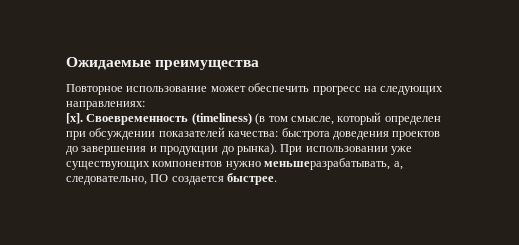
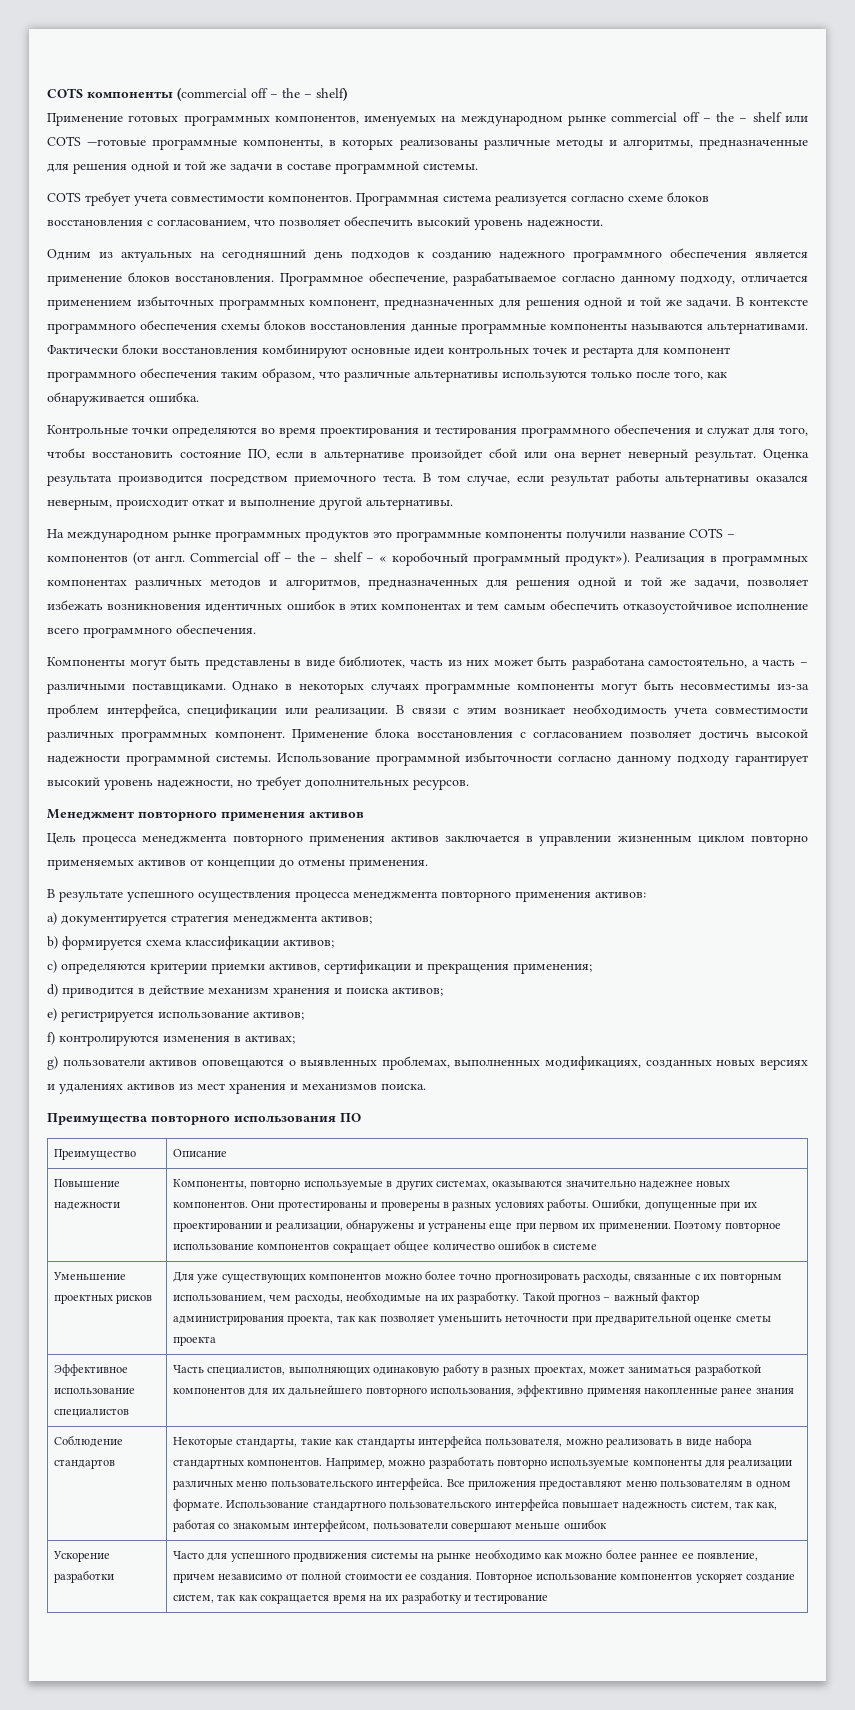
[66,57,260,70] [66,83,444,95] [66,101,145,110] [66,112,441,125] [66,127,441,140] [66,143,412,155] [66,158,403,170] [66,173,278,185] Ожидаемые преимущества // Повторное использование может обеспечить прогресс на следующих направлениях: // [x]. Своевременность (timeliness) (в том смысле, который определен при обсуждении показателей качества: быстрота доведения проектов до завершения и продукции до рынка). При использовании уже существующих компонентов нужно меньшеразрабатывать, а, следовательно, ПО создается быстрее. -> [47,87,347,101] [47,112,809,126] [47,136,808,150] [47,161,478,174] [47,192,709,206] [47,216,603,230] [47,248,808,262] [47,272,808,286] [47,296,808,310] [47,320,808,334] [47,344,730,358] [47,368,727,382] [47,392,199,406] [47,424,808,438] [47,448,809,462] [47,472,808,486] [47,497,453,510] [47,528,735,542] [47,552,808,566] [47,577,809,590] [47,600,808,614] [47,624,256,638] [47,656,808,670] [47,680,810,694] [47,704,808,718] [47,728,808,742] [47,752,809,766] [47,776,469,790] [47,809,364,821] [47,833,808,846] [47,859,428,870] [47,889,646,902] [47,912,372,926] [47,936,334,950] [47,960,592,974] [47,984,443,998] [47,1008,304,1022] [47,1032,295,1046] [47,1056,808,1070] [47,1083,426,1094] [47,1113,361,1125] [54,1149,137,1160] [173,1149,228,1157] [54,1179,121,1188] [54,1201,121,1210] [173,1179,731,1190] [173,1198,757,1211] [173,1219,781,1232] [173,1240,597,1253] [53,1272,127,1281] [54,1294,153,1304] [173,1270,782,1283] [173,1291,700,1304] [173,1313,771,1325] [173,1336,217,1346] [54,1364,129,1376] [54,1388,136,1394] [54,1408,130,1417] [173,1363,761,1376] [173,1385,794,1397] [54,1435,124,1447] [54,1459,116,1469] [173,1435,753,1448] [173,1456,793,1469] [173,1478,791,1490] [173,1499,778,1511] [173,1519,607,1532] [53,1551,111,1562] [54,1570,115,1583] [173,1549,758,1562] [173,1571,796,1583] [173,1591,549,1604] COTS компоненты (commercial off – the – shelf) // Применение готовых программных компонентов, именуемых на международном рынке commercial off – the – shelf или COTS —готовые программные компоненты, в которых реализованы различные методы и алгоритмы, предназначенные для решения одной и той же задачи в составе программной системы. // COTS требует учета совместимости компонентов. Программная система реализуется согласно схеме блоков восстановления с согласованием, что позволяет обеспечить высокий уровень надежности. // Одним из актуальных на сегодняшний день подходов к созданию надежного программного обеспечения является применение блоков восстановления. Программное обеспечение, разрабатываемое согласно данному подходу, отличается применением избыточных программных компонент, предназначенных для решения одной и той же задачи. В контексте программного обеспечения схемы блоков восстановления данные программные компоненты называются альтернативами. Фактически блоки восстановления комбинируют основные идеи контрольных точек и рестарта для компонент программного обеспечения таким образом, что различные альтернативы используются только после того, как обнаруживается ошибка. // Контрольные точки определяются во время проектирования и тестирования программного обеспечения и служат для того, чтобы восстановить состояние ПО, если в альтернативе произойдет сбой или она вернет неверный результат. Оценка результата производится посредством приемочного теста. В том случае, если результат работы альтернативы оказался неверным, происходит откат и выполнение другой альтернативы. // На международном рынке программных продуктов это программные компоненты получили название COTS – компонентов (от англ. Commercial off – the – shelf – « коробочный программный продукт»). Реализация в программных компонентах различных методов и алгоритмов, предназначенных для решения одной и той же задачи, позволяет избежать возникновения идентичных ошибок в этих компонентах и тем самым обеспечить отказоустойчивое исполнение всего программного обеспечения. // Компоненты могут быть представлены в виде библиотек, часть из них может быть разработана самостоятельно, а часть – различными поставщиками. Однако в некоторых случаях программные компоненты могут быть несовместимы из-за проблем интерфейса, спецификации или реализации. В связи с этим возникает необходимость учета совместимости различных программных компонент. Применение блока восстановления с согласованием позволяет достичь высокой надежности программной системы. Использование программной избыточности согласно данному подходу гарантирует высокий уровень надежности, но требует дополнительных ресурсов. // Менеджмент повторного применения активов // Цель процесса менеджмента повторного применения активов заключается в управлении жизненным циклом повторно применяемых активов от концепции до отмены применения. // В результате успешного осуществления процесса менеджмента повторного применения активов: // a) документируется стратегия менеджмента активов; // b) формируется схема классификации активов; // c) определяются критерии приемки активов, сертификации и прекращения применения; // d) приводится в действие механизм хранения и поиска активов; // e) регистрируется использование активов; // f) контролируются изменения в активах; // g) пользователи активов оповещаются о выявленных проблемах, выполненных модификациях, созданных новых версиях и удалениях активов из мест хранения и механизмов поиска. // Преимущества повторного использования ПО // Преимущество | Описание // Повышение надежности | Компоненты, повторно используемые в других системах, оказываются значительно надежнее новых компонентов. Они протестированы и проверены в разных условиях работы. Ошибки, допущенные при их проектировании и реализации, обнаружены и устранены еще при первом их применении. Поэтому повторное использование компонентов сокращает общее количество ошибок в системе // Уменьшение проектных рисков | Для уже существующих компонентов можно более точно прогнозировать расходы, связанные с их повторным использованием, чем расходы, необходимые на их разработку. Такой прогноз – важный фактор администрирования проекта, так как позволяет уменьшить неточности при предварительной оценке сметы проекта // Эффективное использование специалистов | Часть специалистов, выполняющих одинаковую работу в разных проектах, может заниматься разработкой компонентов для их дальнейшего повторного использования, эффективно применяя накопленные ранее знания // Соблюдение стандартов | Некоторые стандарты, такие как стандарты интерфейса пользователя, можно реализовать в виде набора стандартных компонентов. Например, можно разработать повторно используемые компоненты для реализации различных меню пользовательского интерфейса. Все приложения предоставляют меню пользователям в одном формате. Использование стандартного пользовательского интерфейса повышает надежность систем, так как, работая со знакомым интерфейсом, пользователи совершают меньше ошибок // Ускорение разработки | Часто для успешного продвижения системы на рынке необходимо как можно более раннее ее появление, причем независимо от полной стоимости ее создания. Повторное использование компонентов ускоряет создание систем, так как сокращается время на их разработку и тестирование

